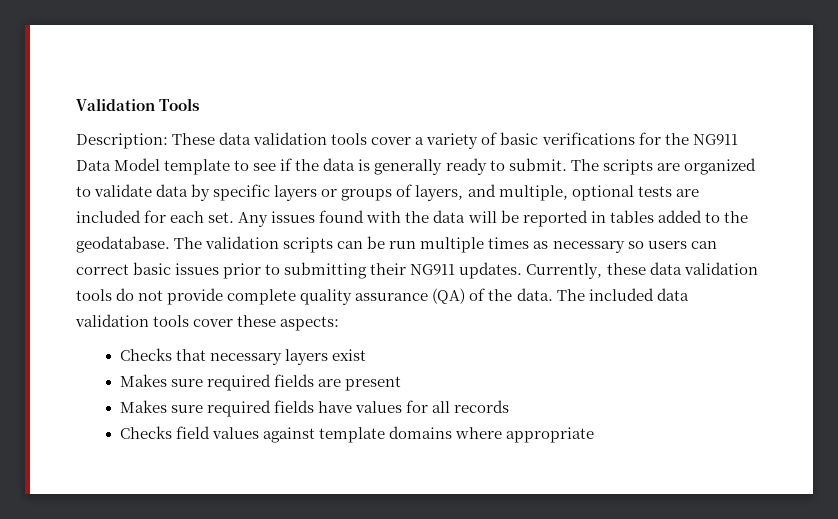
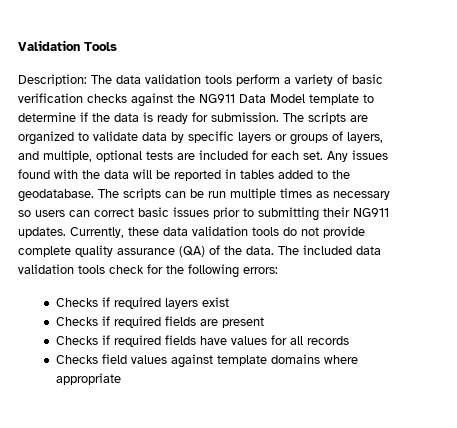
[172,132,412,145] These data validation tools cover -> [91,74,280,86] The data validation tools perform
[541,132,661,145] verifications for -> [18,93,173,107] verification checks against
[253,163,277,171] see -> [18,112,76,122] determine
[374,158,567,175] generally ready to submit. -> [157,112,279,124] ready for submission.
[205,236,280,249] validation -> (119, 193) none
[193,315,340,331] [119,348,283,365] cover these aspects: // Checks that necessary -> [109,264,278,278] [56,297,162,309] check for the following errors: // Checks if required
[119,374,203,387] Makes sure -> [56,316,111,326] Checks if
[119,400,203,413] Makes sure -> [56,335,111,345] Checks if

